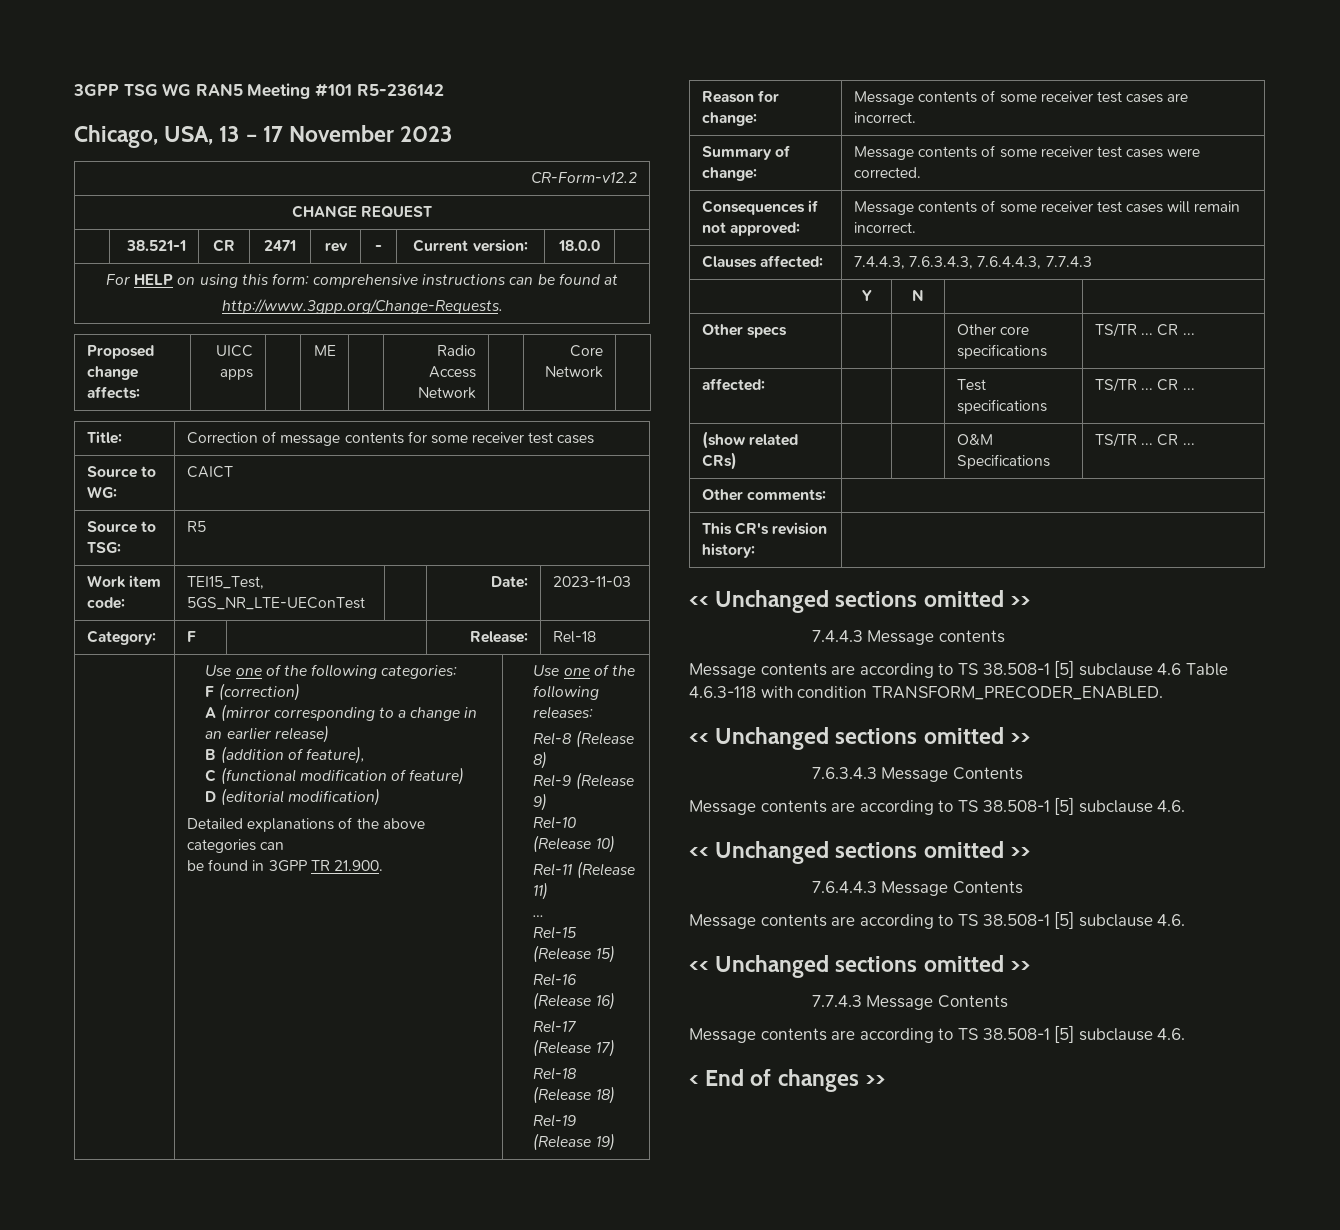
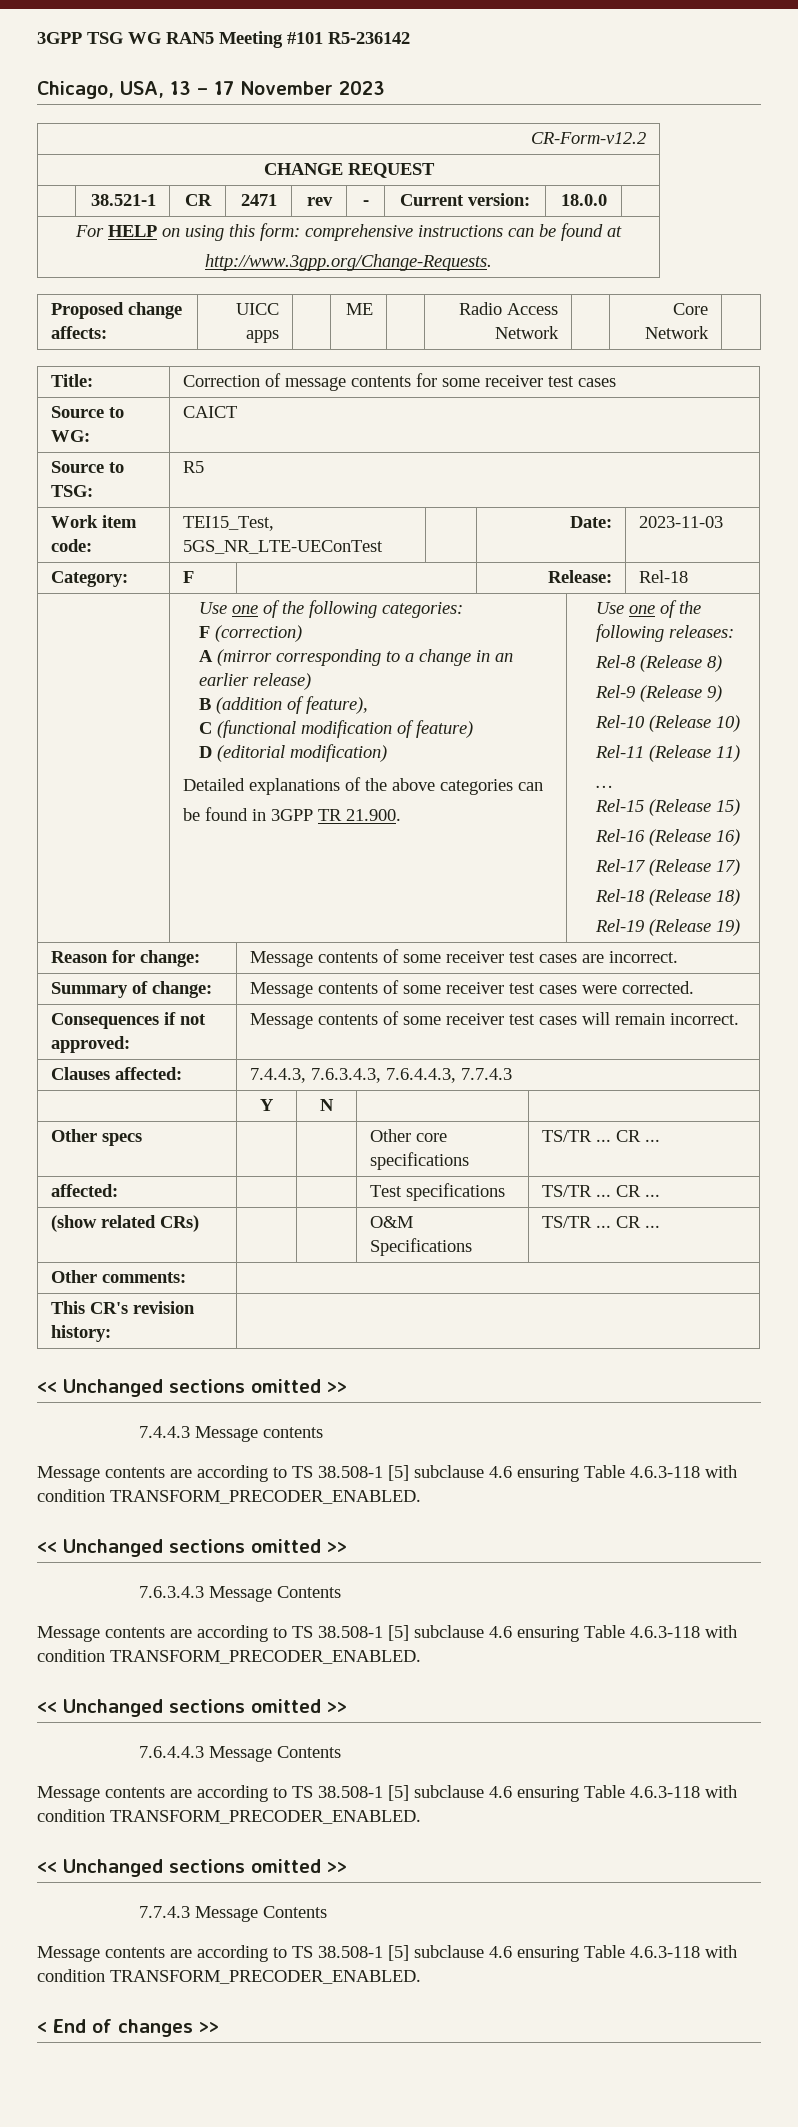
(1182, 669) none -> [517,1466,579,1482] ensuring
[1157,800,1186,812] 4.6. -> [489,1625,737,1642] [37,1649,421,1664] 4.6 ensuring Table 4.6.3-118 with condition TRANSFORM_PRECODER_ENABLED.
[1157,914,1186,926] 4.6. -> [489,1785,737,1802] [37,1809,421,1824] 4.6 ensuring Table 4.6.3-118 with condition TRANSFORM_PRECODER_ENABLED.
[1157,1028,1186,1040] 4.6. -> [489,1945,737,1962] [37,1969,421,1984] 4.6 ensuring Table 4.6.3-118 with condition TRANSFORM_PRECODER_ENABLED.

